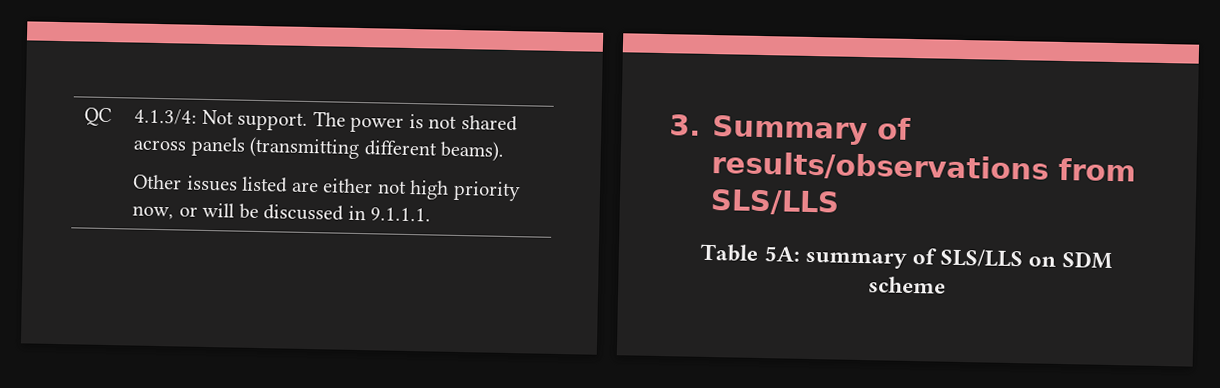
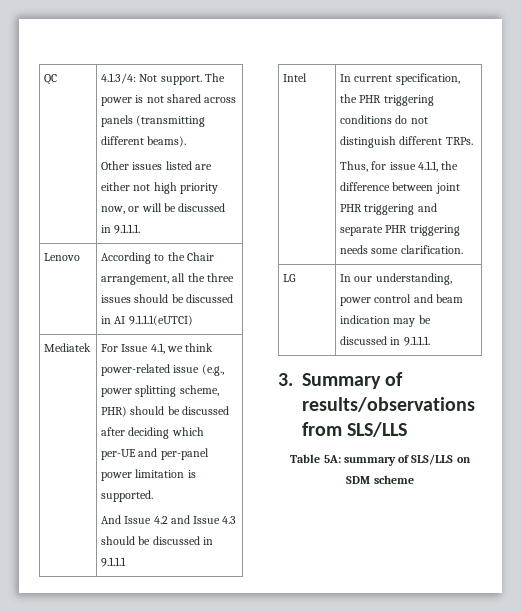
(432, 214) none -> [44,253,81,261] [101,252,214,264] [101,273,234,285] [101,294,233,303] [101,315,193,326] [44,343,92,352] [101,343,213,354] [101,364,224,376] [101,385,219,397] [101,406,229,417] [101,427,204,439] [101,448,209,460] [101,469,196,481] [101,490,154,502] [101,515,237,524] [101,536,213,545] [101,557,127,567] [283,73,308,82] [340,73,460,85] [340,94,434,106] [340,115,428,124] [340,136,473,148] [340,161,458,172] [340,182,460,194] [340,203,437,215] [340,225,460,236] [340,245,463,254] [283,274,297,282] [340,273,452,285] [340,294,463,306] [340,315,431,327] [340,336,430,346] // Lenovo | According to the Chair arrangement, all the three issues should be discussed in AI 9.1.1.1(eUTCI) // Mediatek | For Issue 4.1, we think power-related issue (e.g., power splitting scheme, PHR) should be discussed after deciding which per-UE and per-panel power limitation is supported. // And Issue 4.2 and Issue 4.3 should be discussed in 9.1.1.1 // Intel | In current specification, the PHR triggering conditions do not distinguish different TRPs. // Thus, for issue 4.1.1, the difference between joint PHR triggering and separate PHR triggering needs some clarification. // LG | In our understanding, power control and beam indication may be discussed in 9.1.1.1.

